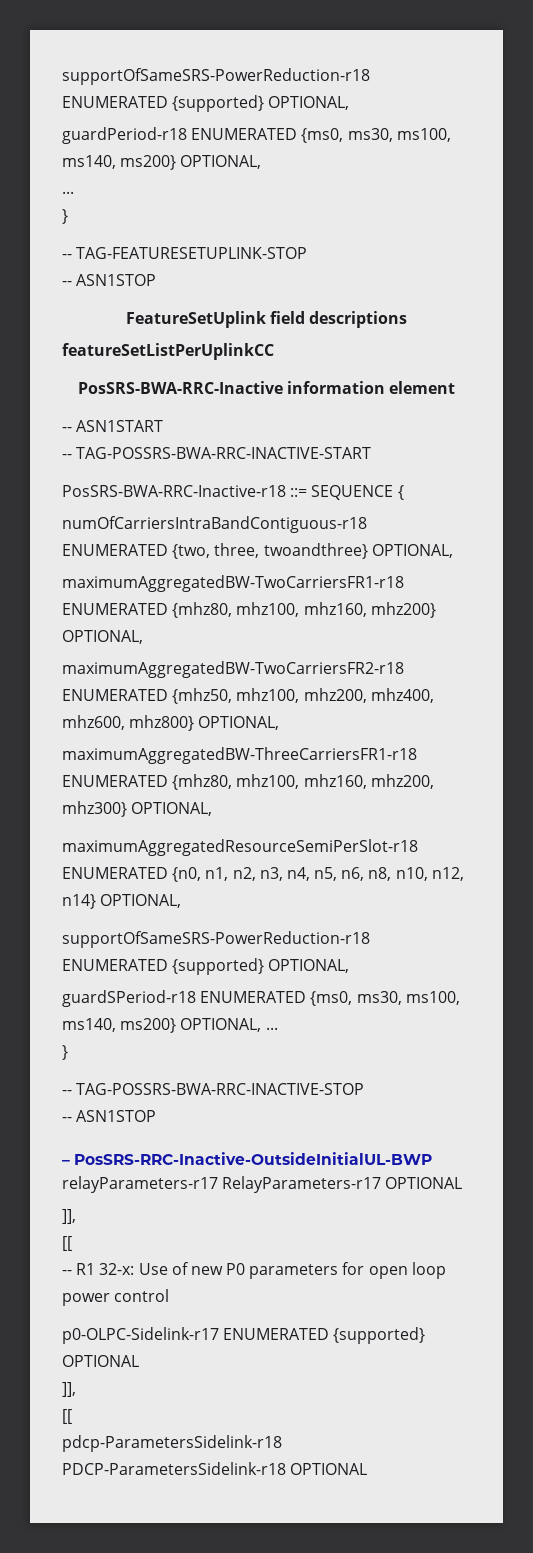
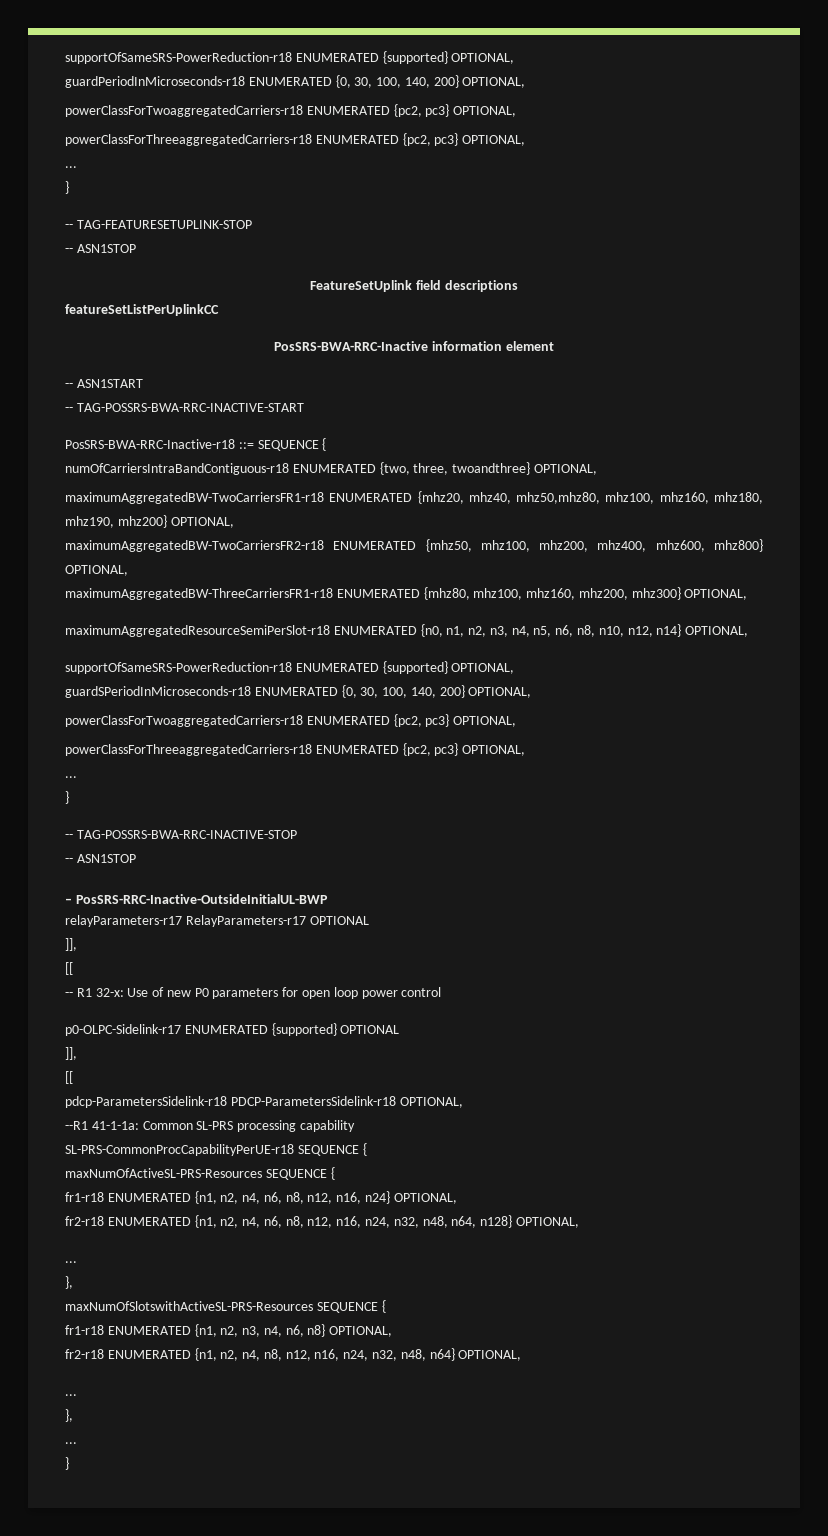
[62,68,370,85] [62,95,350,112] [62,127,451,144] [62,155,177,170] supportOfSameSRS-PowerReduction-r18 ENUMERATED {supported} OPTIONAL, // guardPeriod-r18 ENUMERATED {ms0, ms30, ms100, ms140, ms200} -> [65,51,515,64] [65,75,526,88] [65,104,517,117] [65,133,459,146] supportOfSameSRS-PowerReduction-r18 ENUMERATED {supported} OPTIONAL, // guardPeriodInMicroseconds-r18 ENUMERATED {0, 30, 100, 140, 200} OPTIONAL, // powerClassForTwoaggregatedCarriers-r18 ENUMERATED {pc2, pc3} OPTIONAL, // powerClassForThreeaggregatedCarriers-r18 ENUMERATED {pc2, pc3}
[172,602,367,618] {mhz80, mhz100, mhz160, -> [417,491,764,504] [65,516,114,528] {mhz20, mhz40, mhz50,mhz80, mhz100, mhz160, mhz180, mhz190,
[62,990,460,1007] [62,1018,262,1033] guardSPeriod-r18 ENUMERATED {ms0, ms30, ms100, ms140, ms200} OPTIONAL, -> [65,685,532,698] [65,714,517,727] [65,743,526,756] guardSPeriodInMicroseconds-r18 ENUMERATED {0, 30, 100, 140, 200} OPTIONAL, // powerClassForTwoaggregatedCarriers-r18 ENUMERATED {pc2, pc3} OPTIONAL, // powerClassForThreeaggregatedCarriers-r18 ENUMERATED {pc2, pc3} OPTIONAL, //
[290,1463,368,1475] OPTIONAL -> [399,1097,463,1108] [65,1120,355,1132] [65,1143,367,1156] [65,1167,335,1180] [65,1191,457,1204] [65,1215,579,1228] [65,1261,77,1263] [65,1276,73,1289] [65,1300,386,1313] [65,1324,393,1337] [65,1348,522,1361] [65,1394,77,1396] [65,1409,73,1422] [65,1442,77,1444] [65,1457,69,1470] OPTIONAL, // --R1 41-1-1a: Common SL-PRS processing capability // SL-PRS-CommonProcCapabilityPerUE-r18 SEQUENCE { // maxNumOfActiveSL-PRS-Resources SEQUENCE { // fr1-r18 ENUMERATED {n1, n2, n4, n6, n8, n12, n16, n24} OPTIONAL, // fr2-r18 ENUMERATED {n1, n2, n4, n6, n8, n12, n16, n24, n32, n48, n64, n128} OPTIONAL, // ... // }, // maxNumOfSlotswithActiveSL-PRS-Resources SEQUENCE { // fr1-r18 ENUMERATED {n1, n2, n3, n4, n6, n8} OPTIONAL, // fr2-r18 ENUMERATED {n1, n2, n4, n8, n12, n16, n24, n32, n48, n64} OPTIONAL, // ... // }, // ... // }

